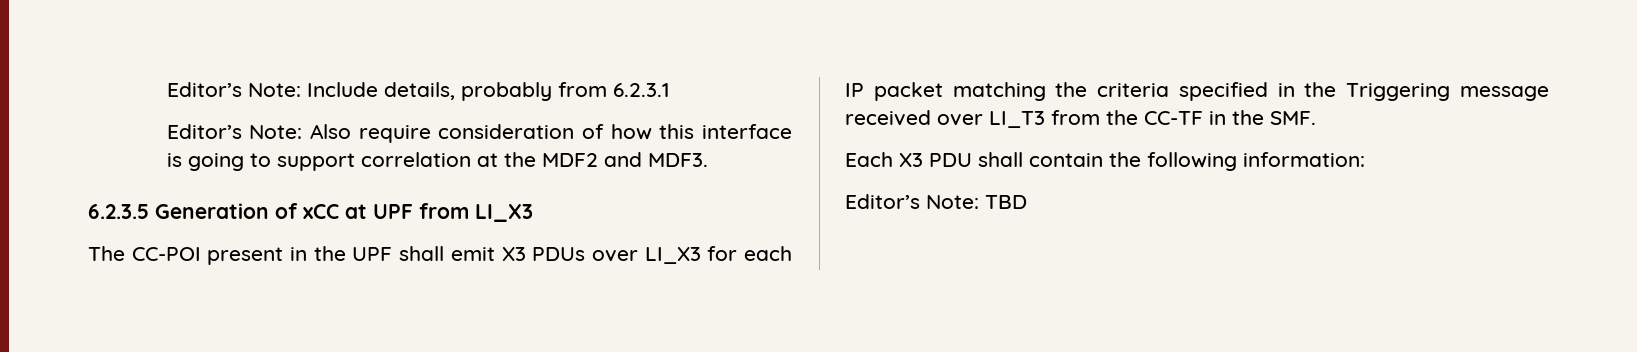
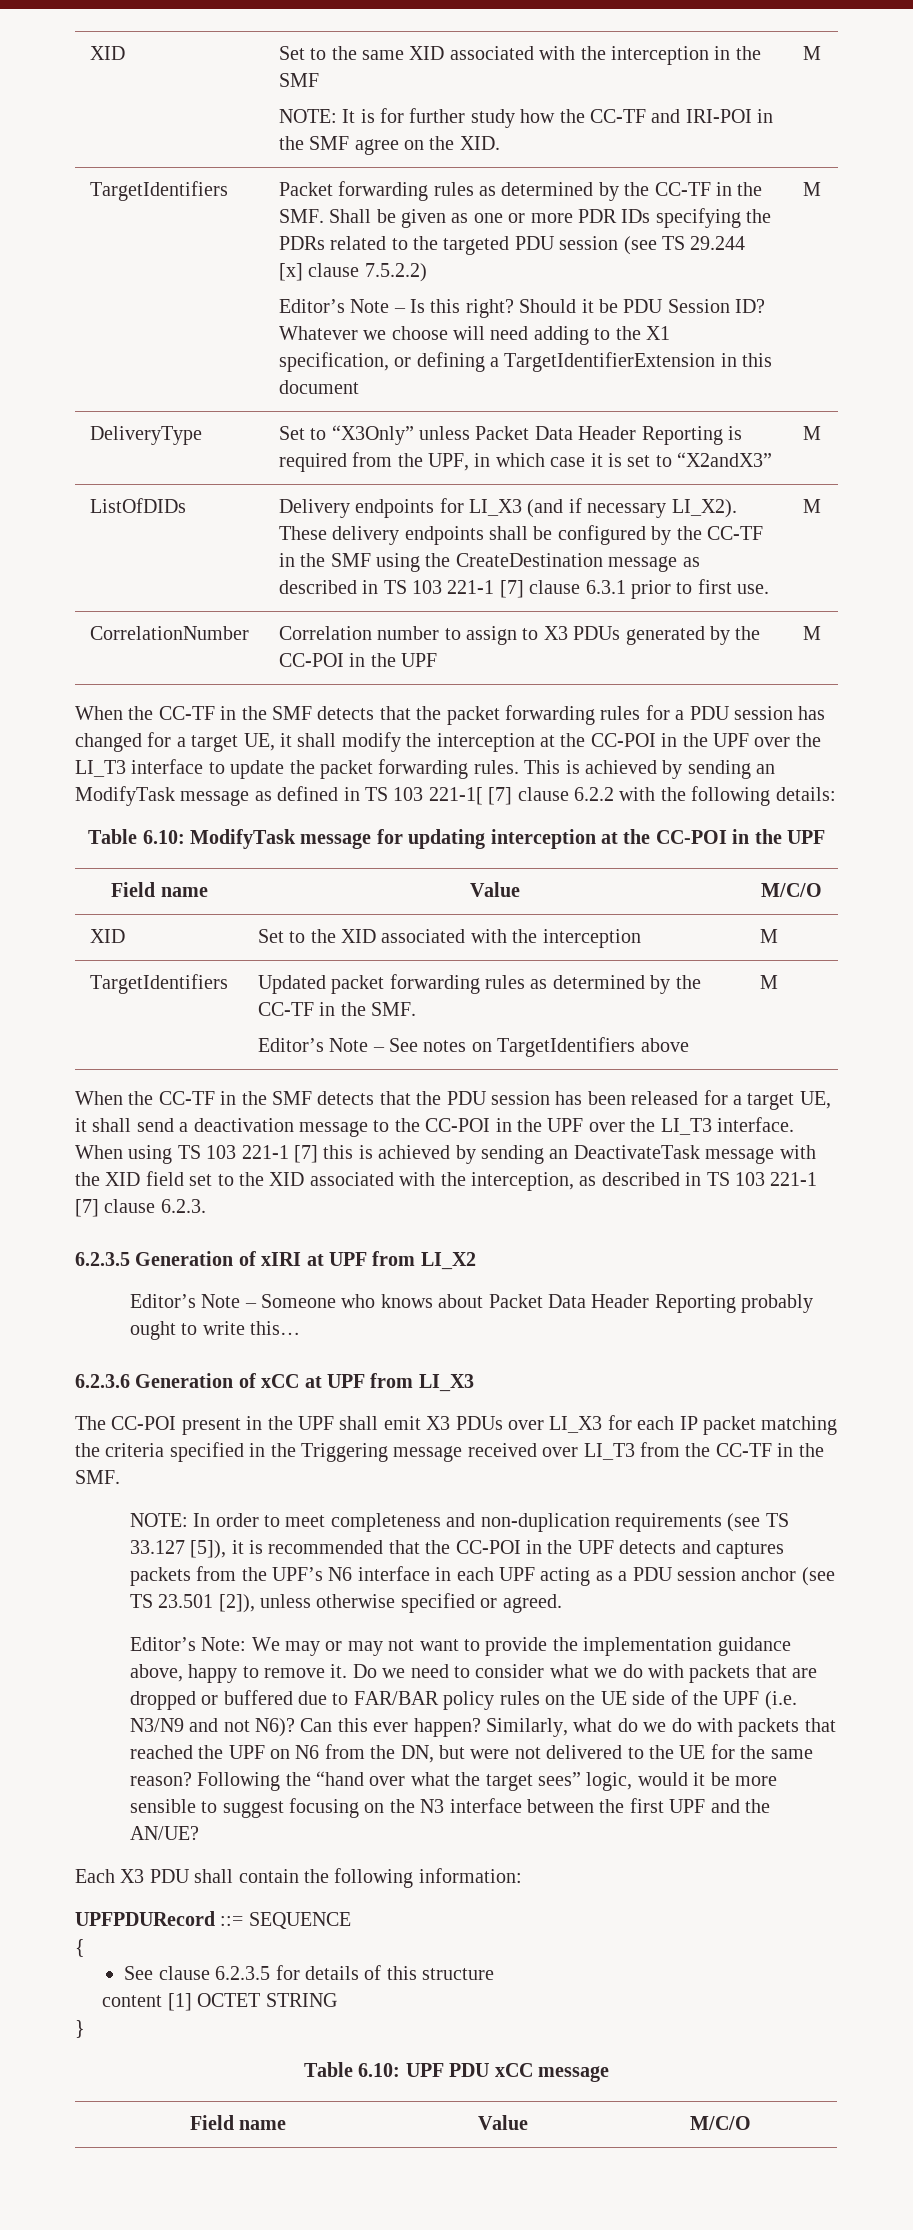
[166,82,669,101] [166,124,792,143] [166,152,708,171] [88,204,149,219] Editor’s Note: Include details, probably from 6.2.3.1 // Editor’s Note: Also require consideration of how this interface is going to support correlation at the MDF2 and MDF3. // 6.2.3.5 -> [89,46,125,60] [278,46,761,65] [278,73,319,87] [278,108,774,128] [278,136,500,155] [802,46,821,60] [89,181,228,201] [278,181,763,201] [278,208,772,228] [278,236,746,255] [278,263,427,282] [278,299,766,318] [278,326,670,345] [278,352,773,372] [278,380,359,394] [802,182,821,196] [89,426,202,445] [278,425,742,445] [278,452,773,472] [802,426,821,440] [89,498,186,513] [278,498,737,518] [278,525,763,545] [278,553,700,572] [278,579,770,599] [802,499,821,513] [89,626,249,640] [278,626,761,645] [278,653,437,667] [802,626,821,640] [75,705,826,725] [75,732,821,752] [75,759,776,779] [75,786,836,806] [88,829,825,849] [111,882,208,897] [469,882,520,897] [761,883,822,897] [89,929,125,943] [257,929,641,948] [759,929,778,943] [89,974,228,994] [257,974,701,994] [257,1002,416,1016] [257,1037,689,1057] [759,975,778,989] [75,1090,831,1110] [75,1117,794,1137] [75,1145,816,1164] [75,1171,818,1191] [75,1199,206,1217] [75,1251,476,1270] [129,1294,814,1313] [129,1321,300,1340] [75,1374,130,1388] XID | Set to the same XID associated with the interception in the SMF // NOTE: It is for further study how the CC-TF and IRI-POI in the SMF agree on the XID. | M // TargetIdentifiers | Packet forwarding rules as determined by the CC-TF in the SMF. Shall be given as one or more PDR IDs specifying the PDRs related to the targeted PDU session (see TS 29.244 [x] clause 7.5.2.2) // Editor’s Note – Is this right? Should it be PDU Session ID? Whatever we choose will need adding to the X1 specification, or defining a TargetIdentifierExtension in this document | M // DeliveryType | Set to “X3Only” unless Packet Data Header Reporting is required from the UPF, in which case it is set to “X2andX3” | M // ListOfDIDs | Delivery endpoints for LI_X3 (and if necessary LI_X2). These delivery endpoints shall be configured by the CC-TF in the SMF using the CreateDestination message as described in TS 103 221-1 [7] clause 6.3.1 prior to first use. | M // CorrelationNumber | Correlation number to assign to X3 PDUs generated by the CC-POI in the UPF | M // When the CC-TF in the SMF detects that the packet forwarding rules for a PDU session has changed for a target UE, it shall modify the interception at the CC-POI in the UPF over the LI_T3 interface to update the packet forwarding rules. This is achieved by sending an ModifyTask message as defined in TS 103 221-1[ [7] clause 6.2.2 with the following details: // Table 6.10: ModifyTask message for updating interception at the CC-POI in the UPF // Field name | Value | M/C/O // XID | Set to the XID associated with the interception | M // TargetIdentifiers | Updated packet forwarding rules as determined by the CC-TF in the SMF. // Editor’s Note – See notes on TargetIdentifiers above | M // When the CC-TF in the SMF detects that the PDU session has been released for a target UE, it shall send a deactivation message to the CC-POI in the UPF over the LI_T3 interface. When using TS 103 221-1 [7] this is achieved by sending an DeactivateTask message with the XID field set to the XID associated with the interception, as described in TS 103 221-1 [7] clause 6.2.3. // 6.2.3.5 Generation of xIRI at UPF from LI_X2 // Editor’s Note – Someone who knows about Packet Data Header Reporting probably ought to write this… // 6.2.3.6
(1316, 118) none -> [129,1513,789,1532] [129,1540,784,1559] [129,1566,835,1586] [129,1593,562,1613] [129,1637,791,1656] [129,1664,818,1683] [129,1690,797,1710] [129,1718,836,1737] [129,1744,813,1763] [129,1771,777,1791] [129,1798,770,1818] [129,1826,199,1840] // NOTE: In order to meet completeness and non-duplication requirements (see TS 33.127 [5]), it is recommended that the CC-POI in the UPF detects and captures packets from the UPF’s N6 interface in each UPF acting as a PDU session anchor (see TS 23.501 [2]), unless otherwise specified or agreed. // Editor’s Note: We may or may not want to provide the implementation guidance above, happy to remove it. Do we need to consider what we do with packets that are dropped or buffered due to FAR/BAR policy rules on the UE side of the UPF (i.e. N3/N9 and not N6)? Can this ever happen? Similarly, what do we do with packets that reached the UPF on N6 from the DN, but were not delivered to the UE for the same reason? Following the “hand over what the target sees” logic, would it be more sensible to suggest focusing on the N3 interface between the first UPF and the AN/UE?
[845,194,1027,209] Editor’s Note: TBD -> [75,1911,351,1929] [75,1939,85,1957] [124,1965,495,1980] [102,1993,337,2011] [75,2020,85,2038] [304,2062,609,2082] [189,2115,287,2130] [477,2115,528,2130] [690,2116,751,2130] UPFPDURecord ::= SEQUENCE // { // See clause 6.2.3.5 for details of this structure // content [1] OCTET STRING // } // Table 6.10: UPF PDU xCC message // Field name | Value | M/C/O

